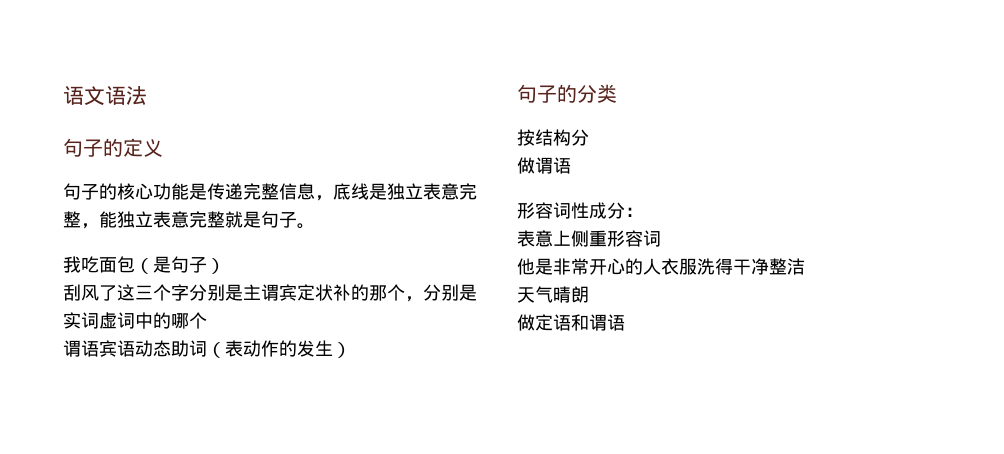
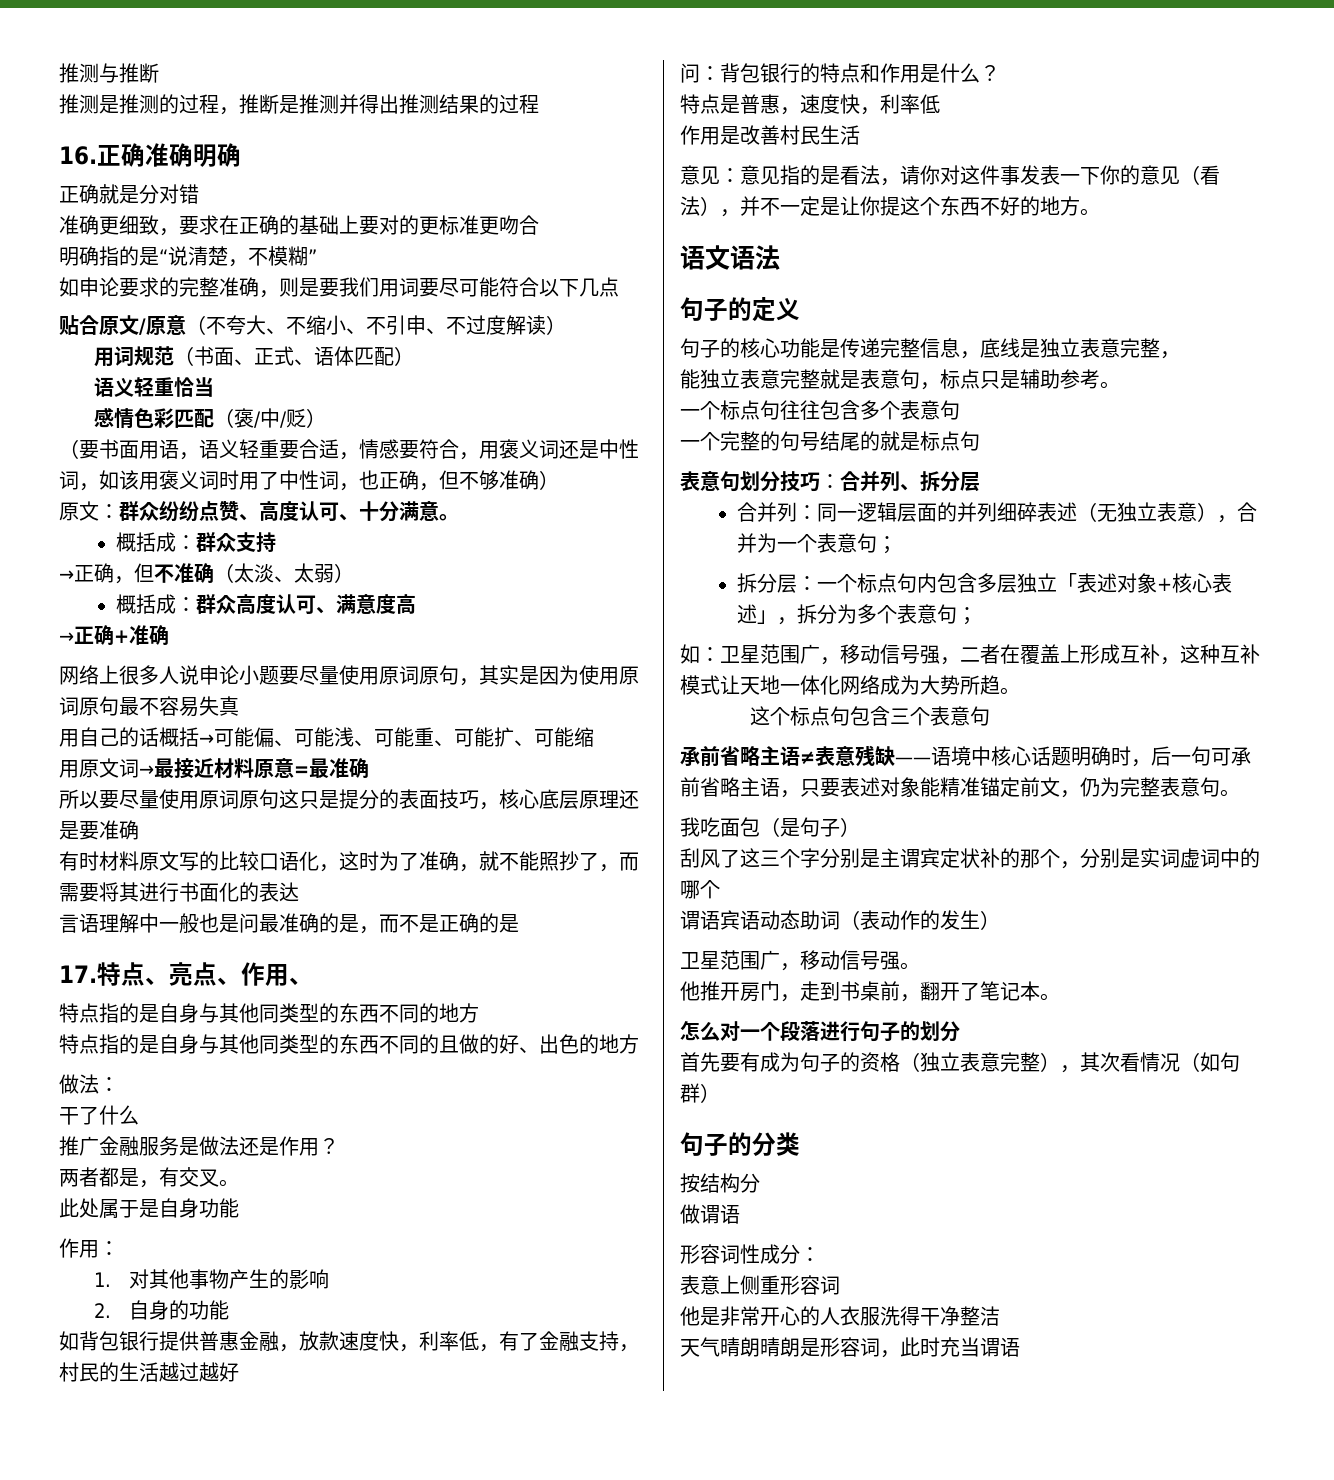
(63, 95) none -> [59,63,159,83] [59,94,539,115] [59,143,241,167] [59,184,199,204] [59,215,539,236] [59,246,317,267] [59,277,619,298] [59,315,566,335] [93,346,414,367] [93,377,214,397] [93,407,326,429] [59,439,639,460] [59,470,559,491] [59,501,459,522] [115,532,276,553] [59,563,354,584] [115,594,416,614] [59,625,169,645] [59,665,639,686] [59,696,239,717] [59,727,594,748] [59,758,369,779] [59,789,639,810] [59,820,139,840] [59,851,639,872] [59,882,299,902] [59,913,519,934] [59,962,313,986] [59,1003,479,1023] [59,1034,639,1054] [59,1074,119,1094] [59,1105,139,1125] [59,1136,339,1156] [59,1167,239,1188] [59,1198,239,1219] [59,1238,119,1258] [93,1269,329,1289] [93,1300,229,1320] [59,1331,639,1352] [59,1362,239,1382] [680,63,1000,83] [680,94,940,115] [680,125,860,145] [680,165,1220,186] [680,196,1100,217] 推测与推断 // 推测是推测的过程，推断是推测并得出推测结果的过程 // 16.正确准确明确 // 正确就是分对错 // 准确更细致，要求在正确的基础上要对的更标准更吻合 // 明确指的是“说清楚，不模糊” // 如申论要求的完整准确，则是要我们用词要尽可能符合以下几点 // 贴合原文/原意（不夸大、不缩小、不引申、不过度解读） // 用词规范（书面、正式、语体匹配） // 语义轻重恰当 // 感情色彩匹配（褒/中/贬） // （要书面用语，语义轻重要合适，情感要符合，用褒义词还是中性词，如该用褒义词时用了中性词，也正确，但不够准确） // 原文：群众纷纷点赞、高度认可、十分满意。 // 概括成：群众支持 // →正确，但不准确（太淡、太弱） // 概括成：群众高度认可、满意度高 // →正确+准确 // 网络上很多人说申论小题要尽量使用原词原句，其实是因为使用原词原句最不容易失真 // 用自己的话概括→可能偏、可能浅、可能重、可能扩、可能缩 // 用原文词→最接近材料原意=最准确 // 所以要尽量使用原词原句这只是提分的表面技巧，核心底层原理还是要准确 // 有时材料原文写的比较口语化，这时为了准确，就不能照抄了，而需要将其进行书面化的表达 // 言语理解中一般也是问最准确的是，而不是正确的是 // 17.特点、亮点、作用、 // 特点指的是自身与其他同类型的东西不同的地方 // 特点指的是自身与其他同类型的东西不同的且做的好、出色的地方 // 做法： // 干了什么 // 推广金融服务是做法还是作用？ // 两者都是，有交叉。 // 此处属于是自身功能 // 作用： // 1.对其他事物产生的影响 // 2.自身的功能 // 如背包银行提供普惠金融，放款速度快，利率低，有了金融支持，村民的生活越过越好 // 问：背包银行的特点和作用是什么？ // 特点是普惠，速度快，利率低 // 作用是改善村民生活 // 意见：意见指的是看法，请你对这件事发表一下你的意见（看法），并不一定是让你提这个东西不好的地方。 //
(99, 226) none -> (1180, 355) //
[261,211,297,228] 句子 -> [860,369,1120,390] [680,400,960,420] [680,431,980,451] [680,471,980,492] [736,502,1257,523] [736,533,897,554] [736,573,1232,593] [736,604,977,625] [680,644,1260,665] [680,675,1020,695] [749,706,990,726] [680,745,1251,767] [680,777,1220,798] 表意句，标点只是辅助参考。 // 一个标点句往往包含多个表意句 // 一个完整的句号结尾的就是标点句 // 表意句划分技巧：合并列、拆分层 // 合并列：同一逻辑层面的并列细碎表述（无独立表意），合并为一个表意句； // 拆分层：一个标点句内包含多层独立「表述对象+核心表述」，拆分为多个表意句； // 如：卫星范围广，移动信号强，二者在覆盖上形成互补，这种互补模式让天地一体化网络成为大势所趋。 // 这个标点句包含三个表意句 // 承前省略主语≠表意残缺——语境中核心话题明确时，后一句可承前省略主语，只要表述对象能精准锚定前文，仍为完整表意句
(351, 350) none -> [680,950,920,971] [680,981,1060,1002] [680,1021,960,1042] [680,1052,1240,1073] [680,1083,720,1103] // 卫星范围广，移动信号强。 // 他推开房门，走到书桌前，翻开了笔记本。 // 怎么对一个段落进行句子的划分 // 首先要有成为句子的资格（独立表意完整），其次看情况（如句群）
[517,314,589,331] // 做定语和 -> [760,1337,980,1358] 晴朗是形容词，此时充当

